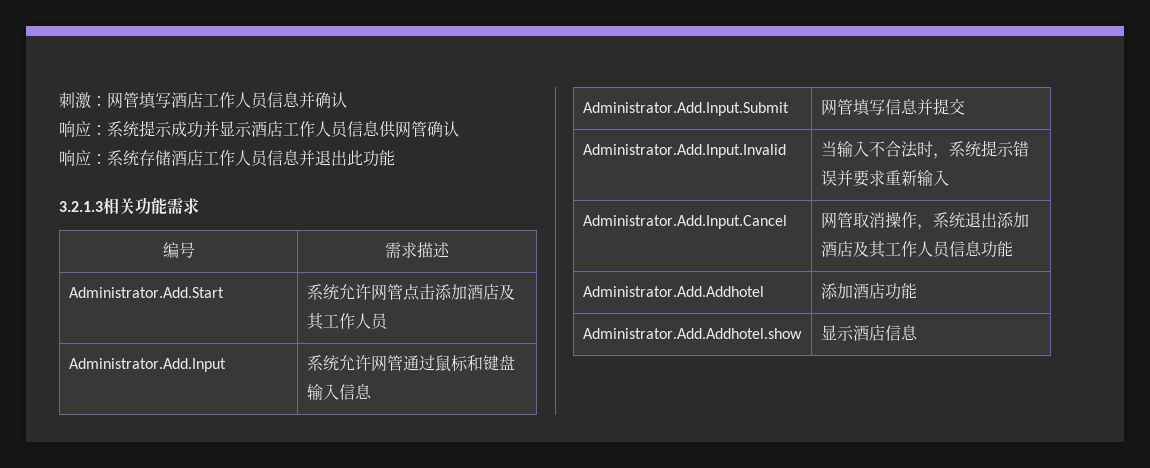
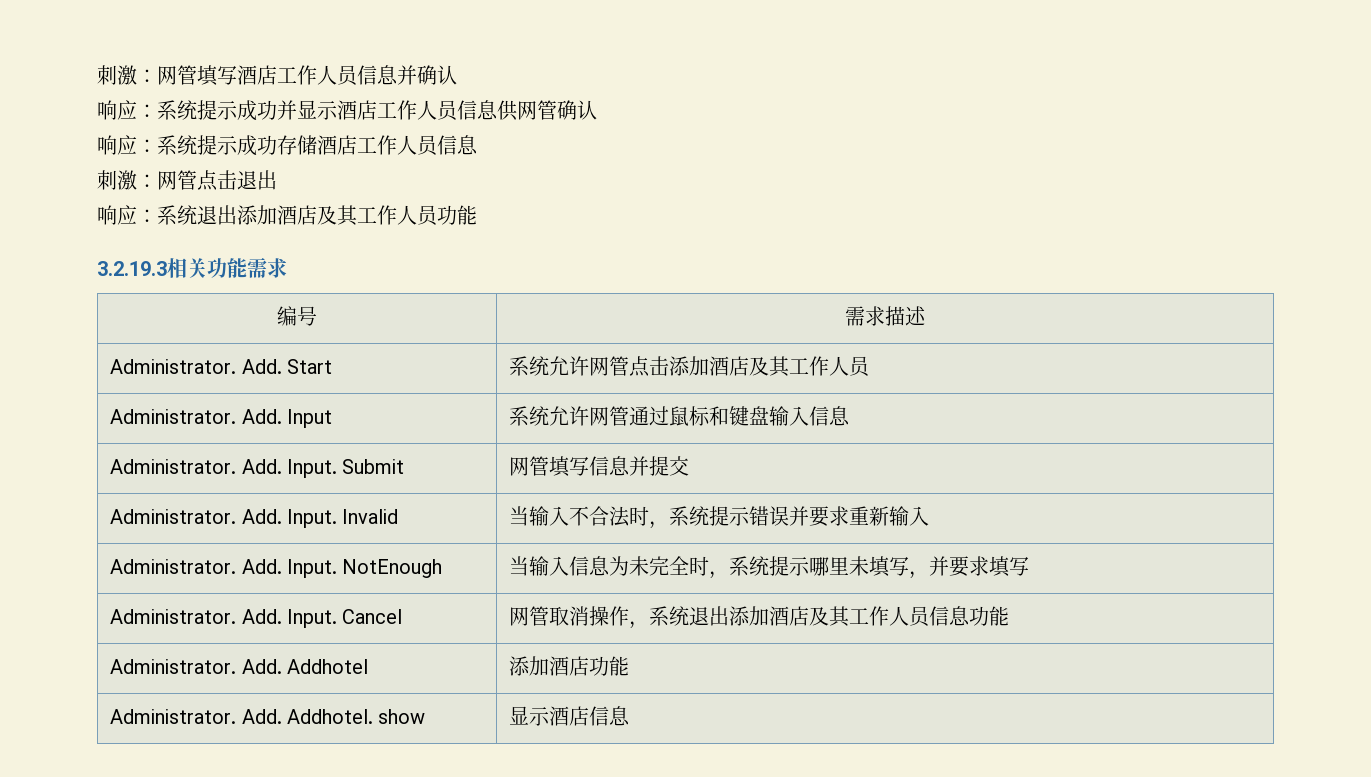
(139, 158) none -> [197,135,277,156] 提示成功
[299,150,395,167] [59,201,103,212] 并退出此功能 // 3.2.1.3 -> [97,170,277,191] [97,205,477,226] [97,261,167,276] // 刺激：网管点击退出 // 响应：系统退出添加酒店及其工作人员功能 // 3.2.19.3
[68,287,224,298] Administrator.Add.Start -> [110,359,332,374] Administrator. Add. Start
[68,358,226,372] Administrator.Add.Input -> [110,409,332,428] Administrator. Add. Input
[582,102,789,116] Administrator.Add.Input.Submit -> [110,459,405,478] Administrator. Add. Input. Submit
[582,144,786,158] Administrator.Add.Input.Invalid -> [110,509,399,528] Administrator. Add. Input. Invalid
[582,215,787,229] Administrator.Add.Input.Cancel -> [110,559,443,578] [509,556,1030,579] [110,609,403,628] Administrator. Add. Input. NotEnough | 当输入信息为未完全时，系统提示哪里未填写，并要求填写 // Administrator. Add. Input. Cancel
[582,286,764,297] Administrator.Add.Addhotel -> [110,659,368,674] Administrator. Add. Addhotel
[582,328,802,339] Administrator.Add.Addhotel.show -> [110,709,426,724] Administrator. Add. Addhotel. show

